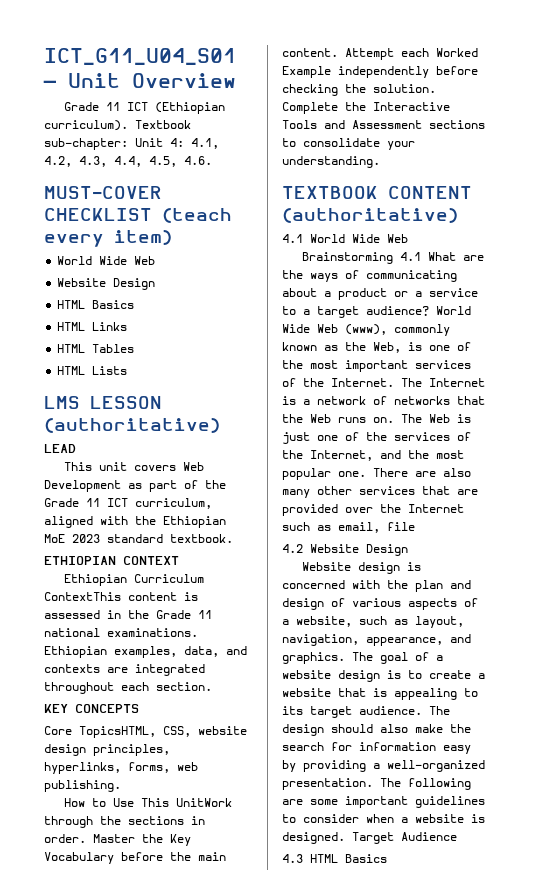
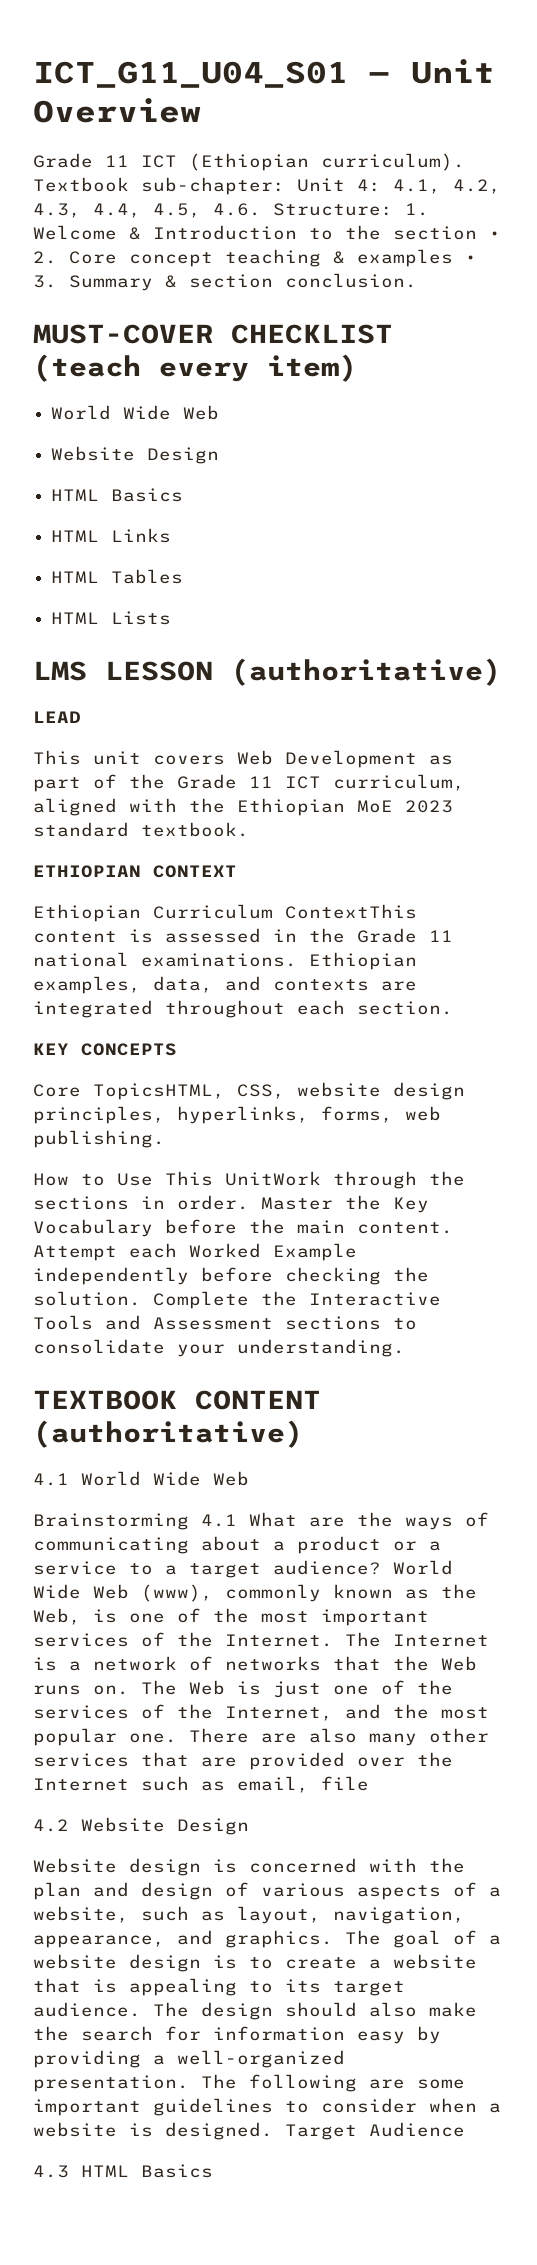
(212, 160) none -> [273,203,429,216] [33,225,501,240] [33,249,477,267] [33,273,417,291] Structure: 1. Welcome & Introduction to the section • 2. Core concept teaching & examples • 3. Summary & section conclusion.

